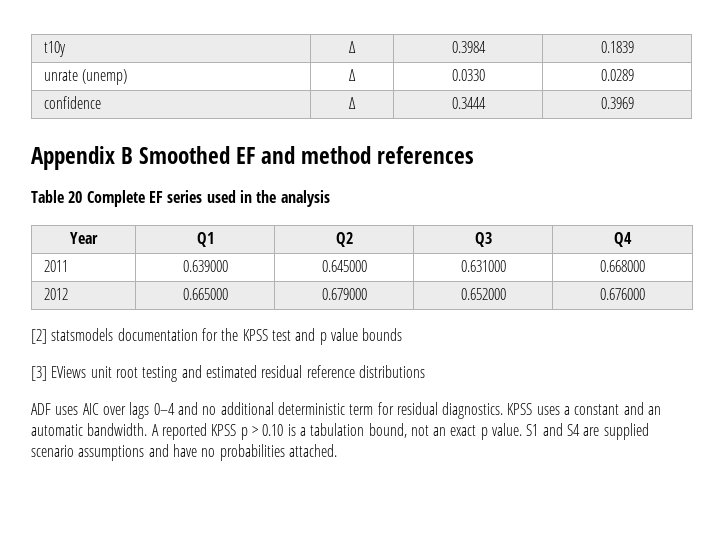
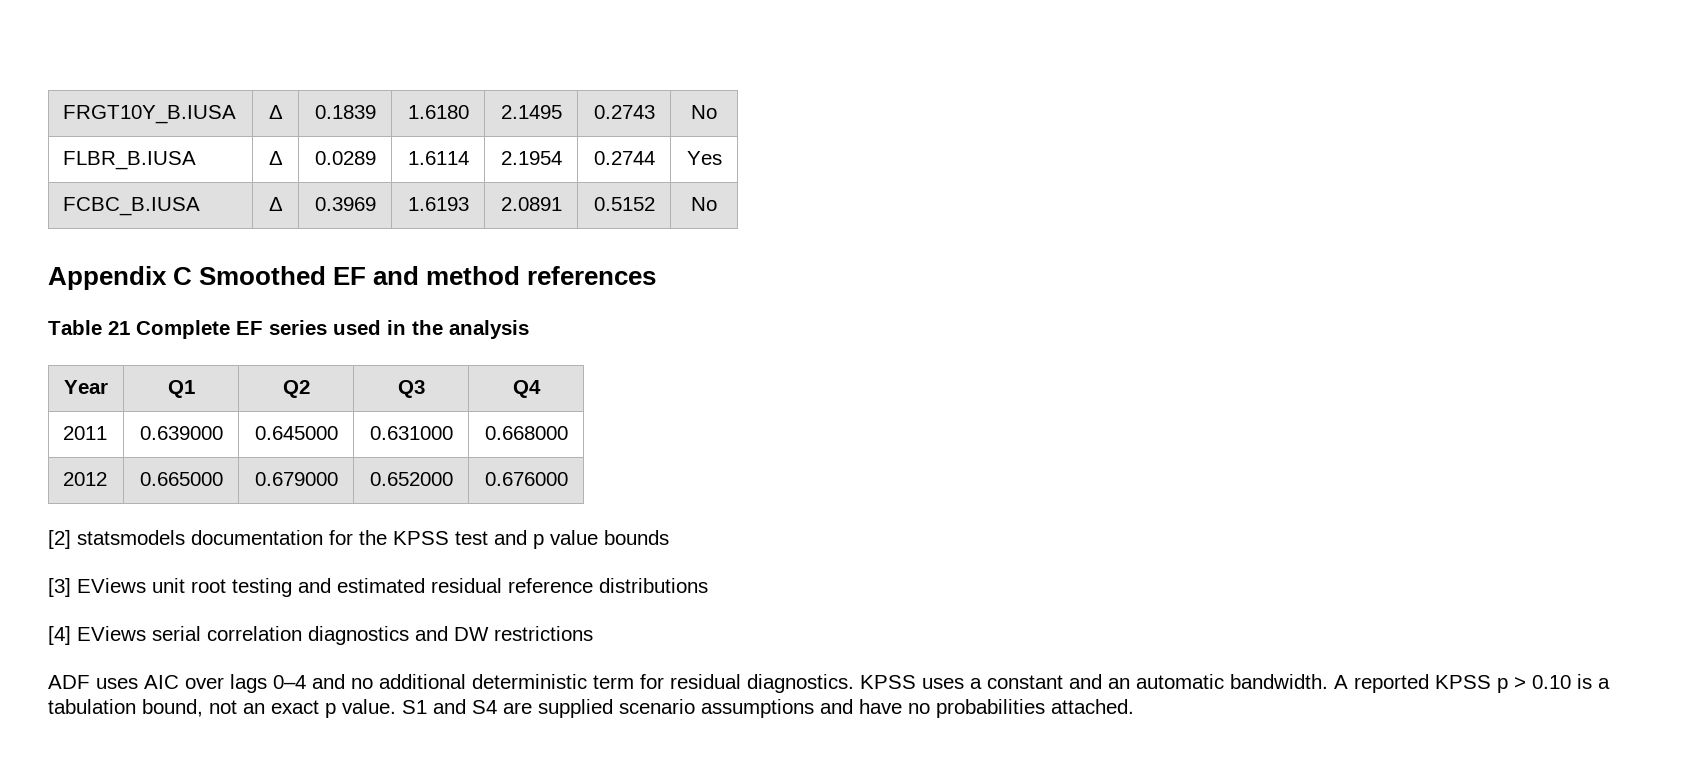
[43,41,66,57] [349,41,356,53] [451,41,486,53] [600,41,634,53] [43,69,127,85] [349,69,356,81] [451,69,485,81] [600,69,634,81] [43,96,101,109] [349,97,356,109] [451,97,486,109] [600,97,634,109] t10y | Δ | 0.3984 | 0.1839 // unrate (unemp) | Δ | 0.0330 | 0.0289 // confidence | Δ | 0.3444 | 0.3969 -> [63,105,237,124] [268,105,283,119] [314,105,376,119] [407,105,469,119] [500,105,562,119] [593,105,655,119] [691,105,717,119] [63,151,197,170] [268,151,283,165] [314,151,376,165] [407,151,469,165] [500,151,562,165] [593,151,655,165] [686,151,722,165] [63,197,201,216] [268,197,283,211] [314,197,376,211] [407,197,469,211] [500,197,562,211] [593,197,655,211] [691,197,717,211] FRGT10Y_B.IUSA | Δ | 0.1839 | 1.6180 | 2.1495 | 0.2743 | No // FLBR_B.IUSA | Δ | 0.0289 | 1.6114 | 2.1954 | 0.2744 | Yes // FCBC_B.IUSA | Δ | 0.3969 | 1.6193 | 2.0891 | 0.5152 | No
[121,147,134,164] B -> [173,267,193,285] C
[68,191,83,203] 20 -> [108,321,130,335] 21
(425, 371) none -> [48,626,593,645] // [4] EViews serial correlation diagnostics and DW restrictions

